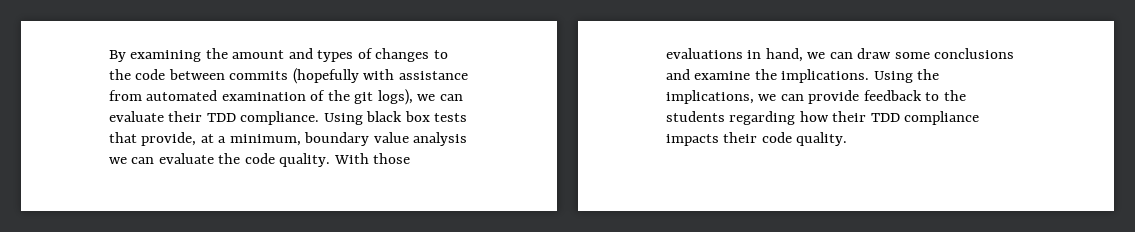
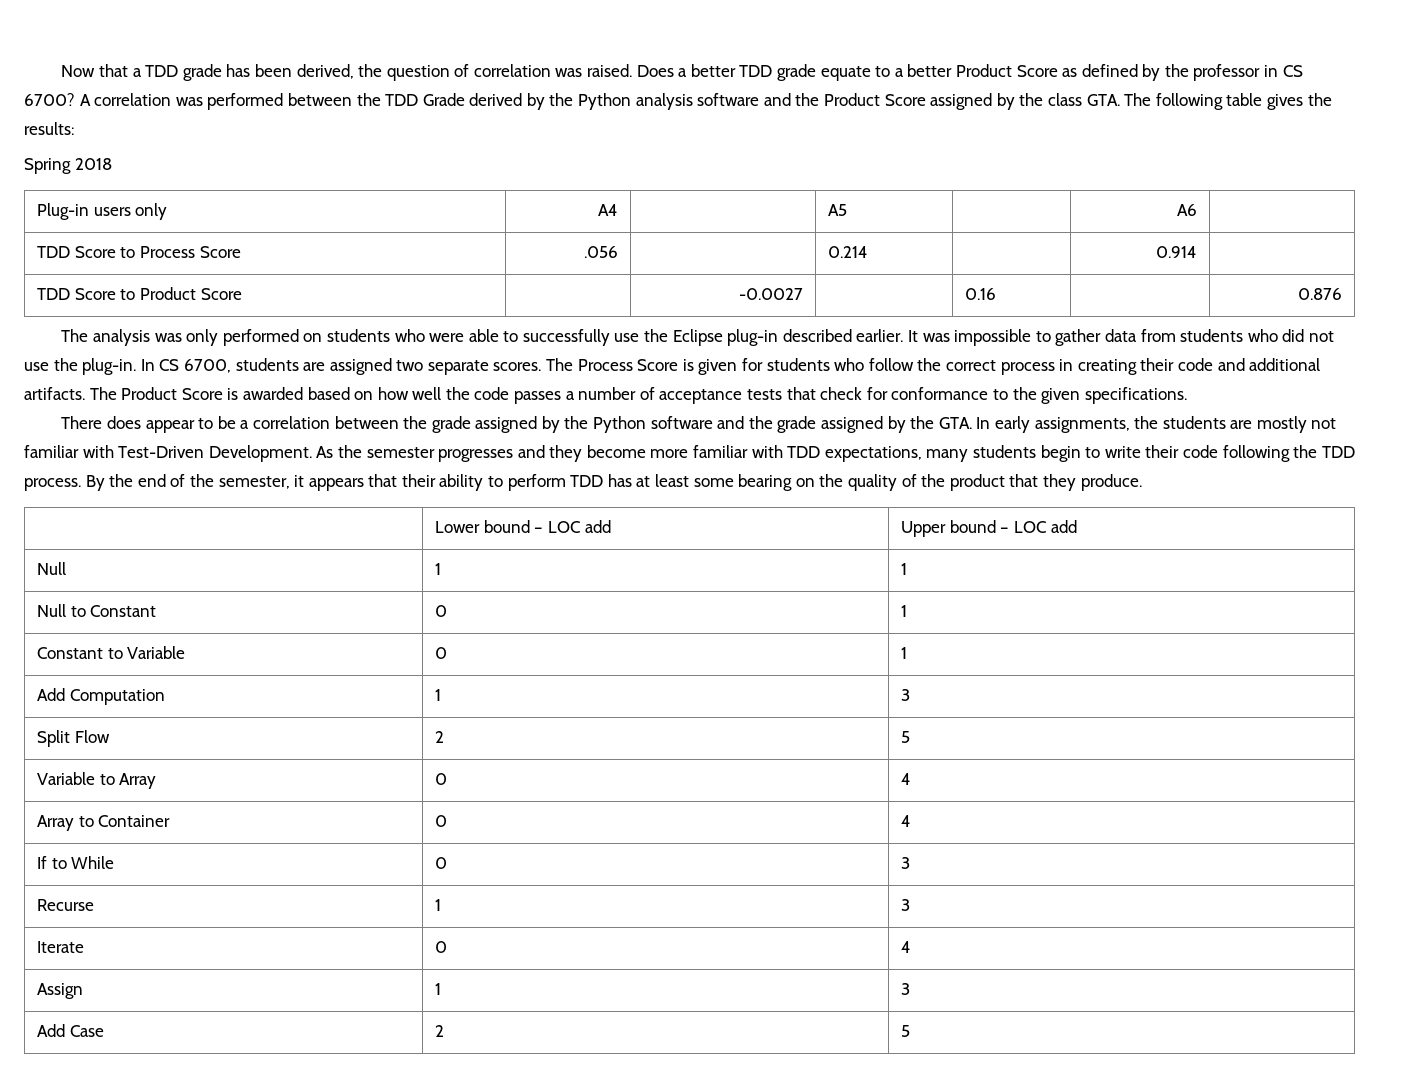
[109,48,448,62] [109,68,468,84] [109,89,463,105] [109,111,468,125] [109,132,468,146] [109,153,411,167] [666,48,1015,62] [666,69,940,83] [666,90,966,104] [666,111,980,125] [666,132,848,146] By examining the amount and types of changes to the code between commits (hopefully with assistance from automated examination of the git logs), we can evaluate their TDD compliance. Using black box tests that provide, at a minimum, boundary value analysis we can evaluate the code quality. With those evaluations in hand, we can draw some conclusions and examine the implications. Using the implications, we can provide feedback to the students regarding how their TDD compliance impacts their code quality. -> [61,64,1303,81] [24,93,1332,110] [24,122,74,135] [24,158,112,174] [37,203,168,220] [597,204,618,216] [828,204,848,216] [1176,204,1197,216] [37,246,241,258] [583,246,618,258] [828,246,869,258] [1155,246,1197,258] [37,287,242,300] [738,288,803,300] [965,288,997,300] [1297,288,1342,300] [61,329,1334,346] [24,358,1321,375] [24,387,1187,404] [61,416,1337,433] [24,445,1355,462] [24,474,1142,491] [435,520,611,533] [901,520,1077,537] [37,562,67,575] [435,563,442,575] [901,563,908,575] [37,604,157,617] [435,605,448,617] [901,605,908,617] [37,646,186,659] [435,647,448,659] [901,647,908,659] [37,688,165,705] [435,689,442,701] [901,689,911,701] [37,730,110,747] [435,731,445,743] [901,731,911,743] [37,772,157,789] [435,773,448,785] [901,773,912,785] [37,815,171,831] [435,815,448,827] [901,815,912,827] [37,856,115,869] [435,857,448,869] [901,857,911,869] [37,899,95,911] [435,899,442,911] [901,899,911,911] [37,941,85,953] [435,941,448,953] [901,941,912,953] [37,983,84,999] [435,983,442,995] [901,983,911,995] [37,1024,104,1037] [435,1025,445,1037] [901,1025,911,1037] Now that a TDD grade has been derived, the question of correlation was raised. Does a better TDD grade equate to a better Product Score as defined by the professor in CS 6700? A correlation was performed between the TDD Grade derived by the Python analysis software and the Product Score assigned by the class GTA. The following table gives the results: // Spring 2018 // Plug-in users only | A4 | | A5 | | A6 | // TDD Score to Process Score | .056 | | 0.214 | | 0.914 | // TDD Score to Product Score | | -0.0027 | | 0.16 | | 0.876 // The analysis was only performed on students who were able to successfully use the Eclipse plug-in described earlier. It was impossible to gather data from students who did not use the plug-in. In CS 6700, students are assigned two separate scores. The Process Score is given for students who follow the correct process in creating their code and additional artifacts. The Product Score is awarded based on how well the code passes a number of acceptance tests that check for conformance to the given specifications. // There does appear to be a correlation between the grade assigned by the Python software and the grade assigned by the GTA. In early assignments, the students are mostly not familiar with Test-Driven Development. As the semester progresses and they become more familiar with TDD expectations, many students begin to write their code following the TDD process. By the end of the semester, it appears that their ability to perform TDD has at least some bearing on the quality of the product that they produce. // | Lower bound – LOC add | Upper bound – LOC add // Null | 1 | 1 // Null to Constant | 0 | 1 // Constant to Variable | 0 | 1 // Add Computation | 1 | 3 // Split Flow | 2 | 5 // Variable to Array | 0 | 4 // Array to Container | 0 | 4 // If to While | 0 | 3 // Recurse | 1 | 3 // Iterate | 0 | 4 // Assign | 1 | 3 // Add Case | 2 | 5

